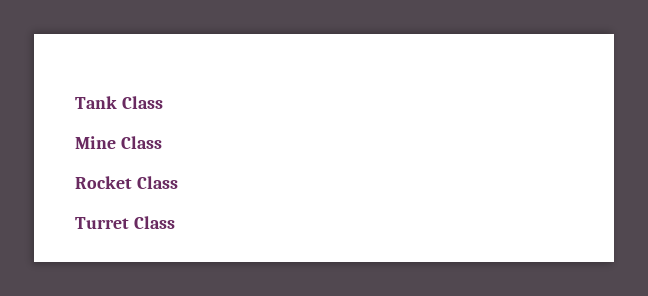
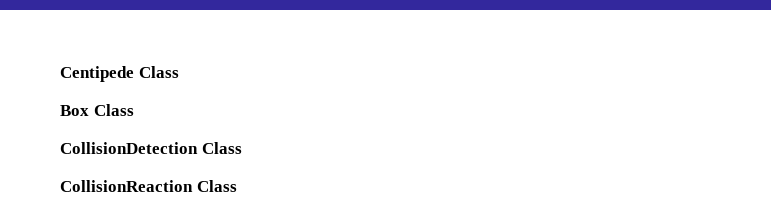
[75,96,163,109] [75,136,162,149] [75,176,178,189] [75,217,129,229] Tank Class // Mine Class // Rocket Class // Turret -> [60,66,179,82] [60,104,134,116] [60,142,242,154] [60,180,193,192] Centipede Class // Box Class // CollisionDetection Class // CollisionReaction

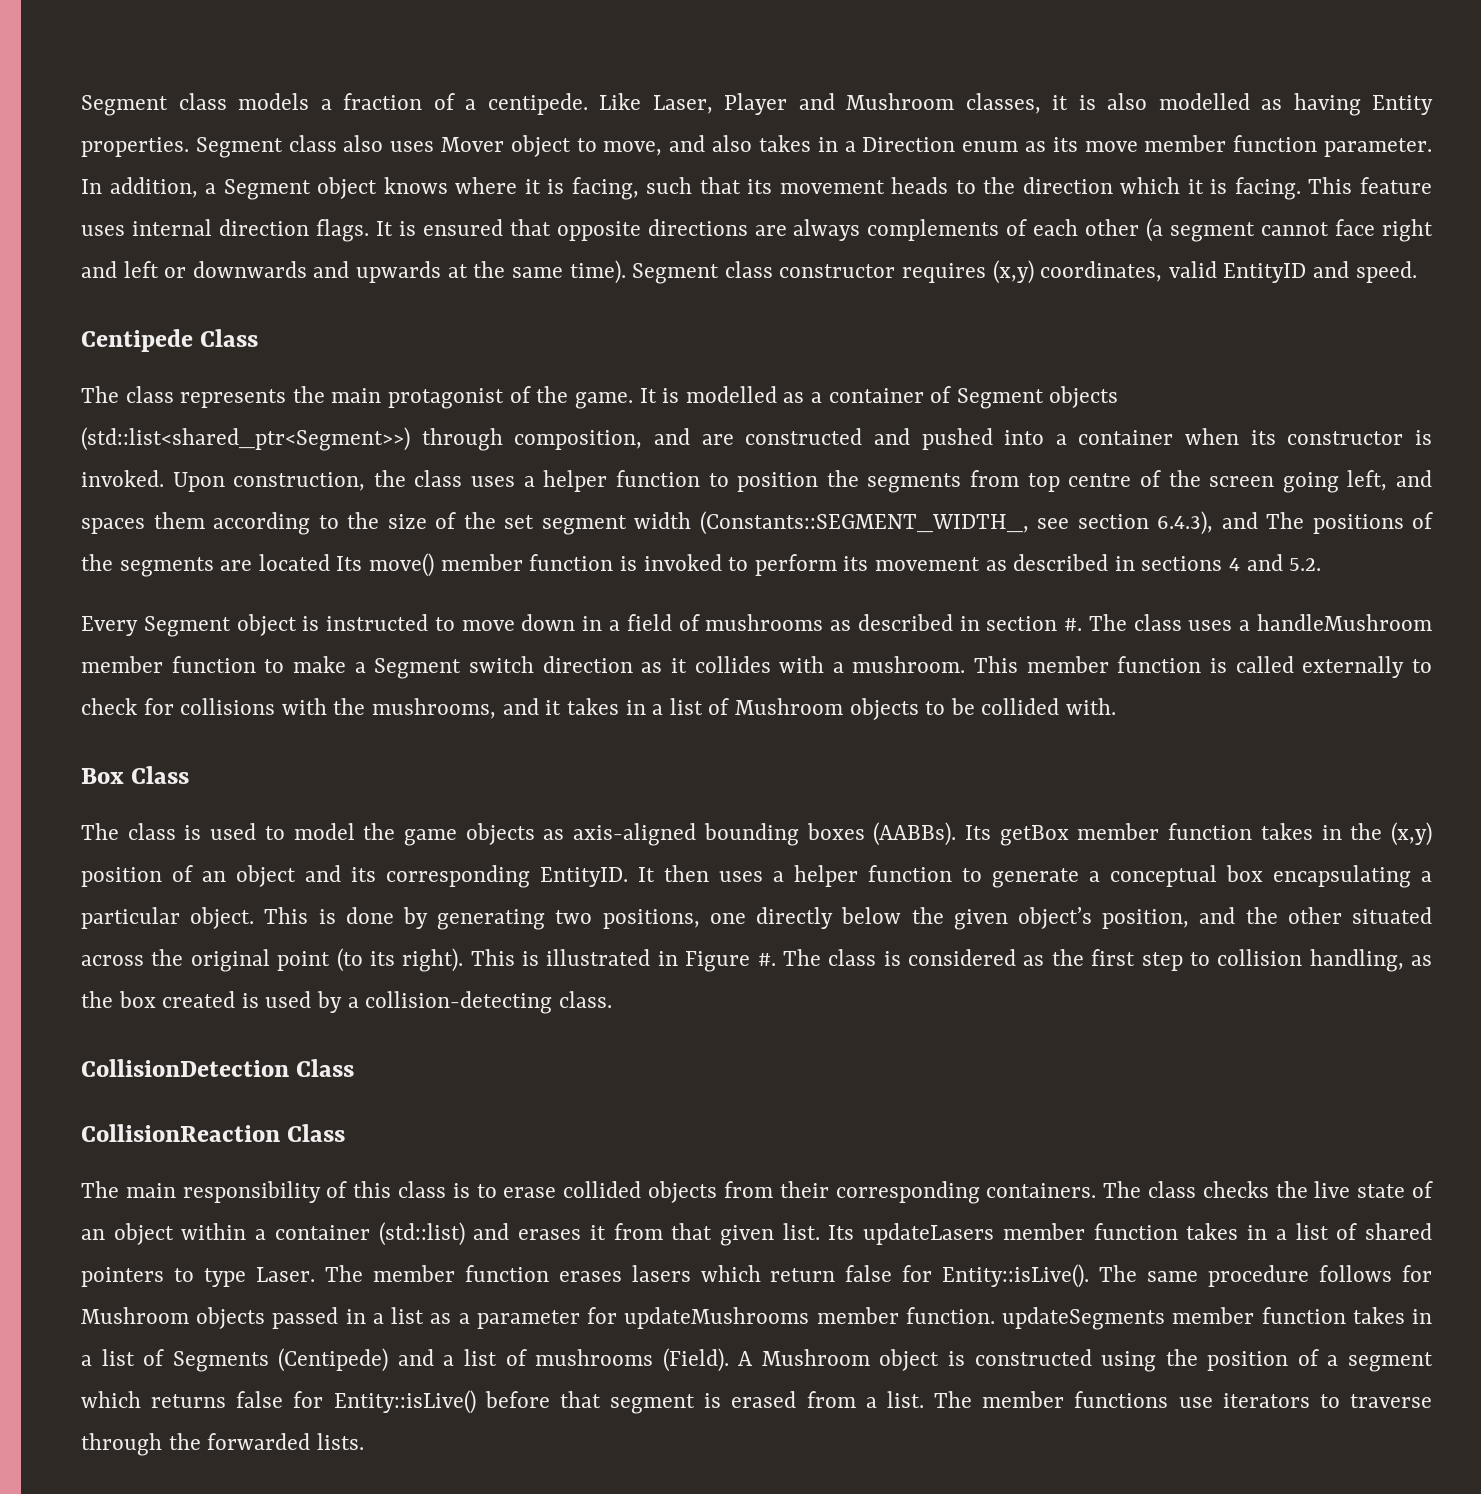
[60,66,179,82] [60,104,134,116] [60,142,242,154] [60,180,237,192] Centipede Class // Box Class // CollisionDetection Class // CollisionReaction Class -> [81,93,1433,116] [81,135,1433,158] [81,177,1432,200] [81,218,1434,242] [81,260,1417,284] [81,329,259,352] [81,386,1119,409] [81,427,1432,451] [81,470,1433,493] [81,511,1433,535] [81,553,1322,577] [81,614,1432,637] [81,656,1433,679] [81,698,1117,720] [81,766,190,784] [81,822,1432,846] [81,865,1432,888] [81,907,1432,930] [81,948,1432,972] [81,991,612,1014] [81,1059,355,1077] [81,1124,346,1142] [81,1181,1434,1204] [81,1222,1433,1246] [81,1264,1432,1288] [81,1307,1433,1330] [81,1348,1434,1372] [81,1390,1432,1414] [81,1433,364,1456] Segment class models a fraction of a centipede. Like Laser, Player and Mushroom classes, it is also modelled as having Entity properties. Segment class also uses Mover object to move, and also takes in a Direction enum as its move member function parameter. In addition, a Segment object knows where it is facing, such that its movement heads to the direction which it is facing. This feature uses internal direction flags. It is ensured that opposite directions are always complements of each other (a segment cannot face right and left or downwards and upwards at the same time). Segment class constructor requires (x,y) coordinates, valid EntityID and speed. // Centipede Class // The class represents the main protagonist of the game. It is modelled as a container of Segment objects (std::list<shared_ptr<Segment>>) through composition, and are constructed and pushed into a container when its constructor is invoked. Upon construction, the class uses a helper function to position the segments from top centre of the screen going left, and spaces them according to the size of the set segment width (Constants::SEGMENT_WIDTH_, see section 6.4.3), and The positions of the segments are located Its move() member function is invoked to perform its movement as described in sections 4 and 5.2. // Every Segment object is instructed to move down in a field of mushrooms as described in section #. The class uses a handleMushroom member function to make a Segment switch direction as it collides with a mushroom. This member function is called externally to check for collisions with the mushrooms, and it takes in a list of Mushroom objects to be collided with. // Box Class // The class is used to model the game objects as axis-aligned bounding boxes (AABBs). Its getBox member function takes in the (x,y) position of an object and its corresponding EntityID. It then uses a helper function to generate a conceptual box encapsulating a particular object. This is done by generating two positions, one directly below the given object’s position, and the other situated across the original point (to its right). This is illustrated in Figure #. The class is considered as the first step to collision handling, as the box created is used by a collision-detecting class. // CollisionDetection Class // CollisionReaction Class // The main responsibility of this class is to erase collided objects from their corresponding containers. The class checks the live state of an object within a container (std::list) and erases it from that given list. Its updateLasers member function takes in a list of shared pointers to type Laser. The member function erases lasers which return false for Entity::isLive(). The same procedure follows for Mushroom objects passed in a list as a parameter for updateMushrooms member function. updateSegments member function takes in a list of Segments (Centipede) and a list of mushrooms (Field). A Mushroom object is constructed using the position of a segment which returns false for Entity::isLive() before that segment is erased from a list. The member functions use iterators to traverse through the forwarded lists.

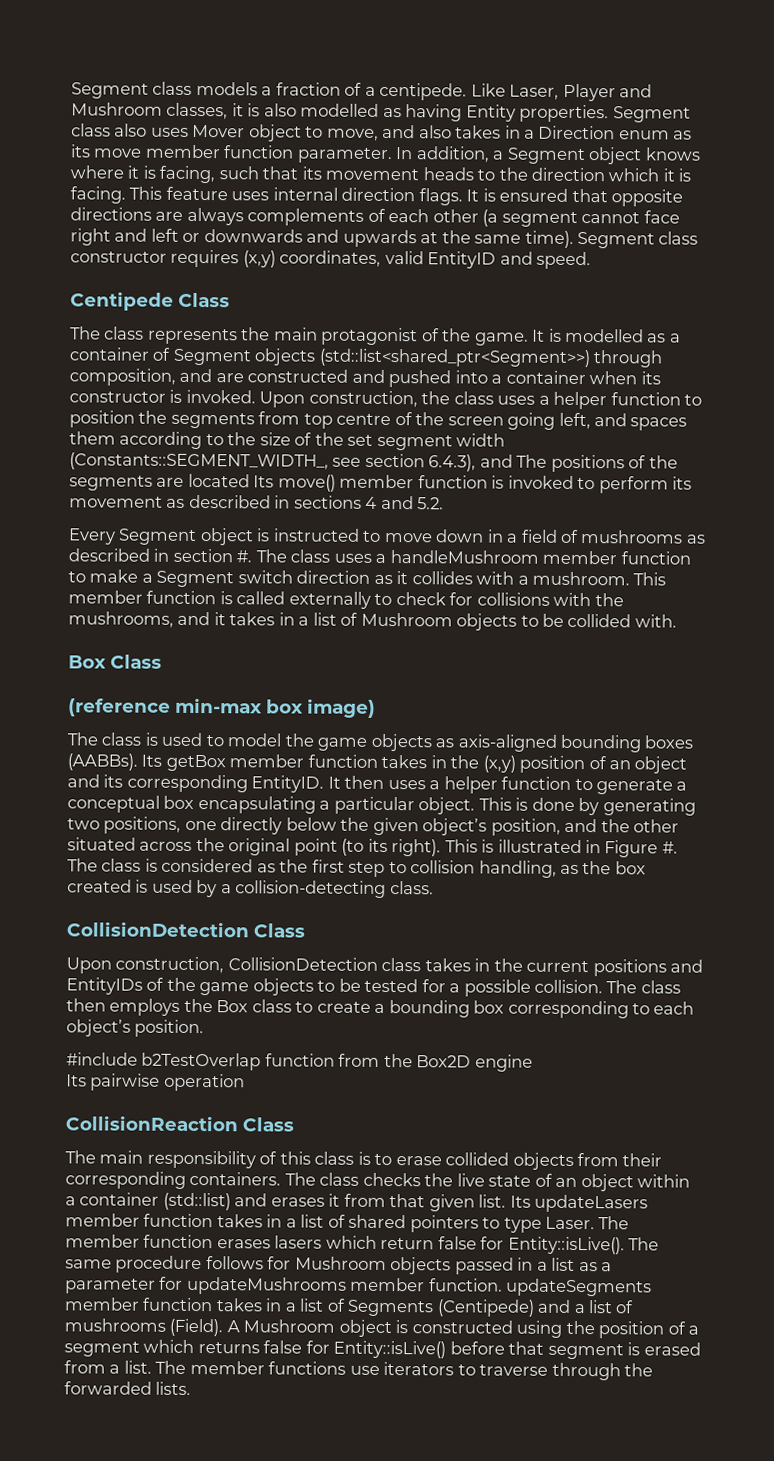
(190, 775) none -> [68,697,376,718] // (reference min-max box image)
(355, 1068) none -> [66,956,704,977] [66,977,681,997] [66,998,695,1019] [66,1019,205,1038] [66,1052,533,1072] [66,1073,245,1092] // Upon construction, CollisionDetection class takes in the current positions and EntityIDs of the game objects to be tested for a possible collision. The class then employs the Box class to create a bounding box corresponding to each object’s position. // #include b2TestOverlap function from the Box2D engine // Its pairwise operation

